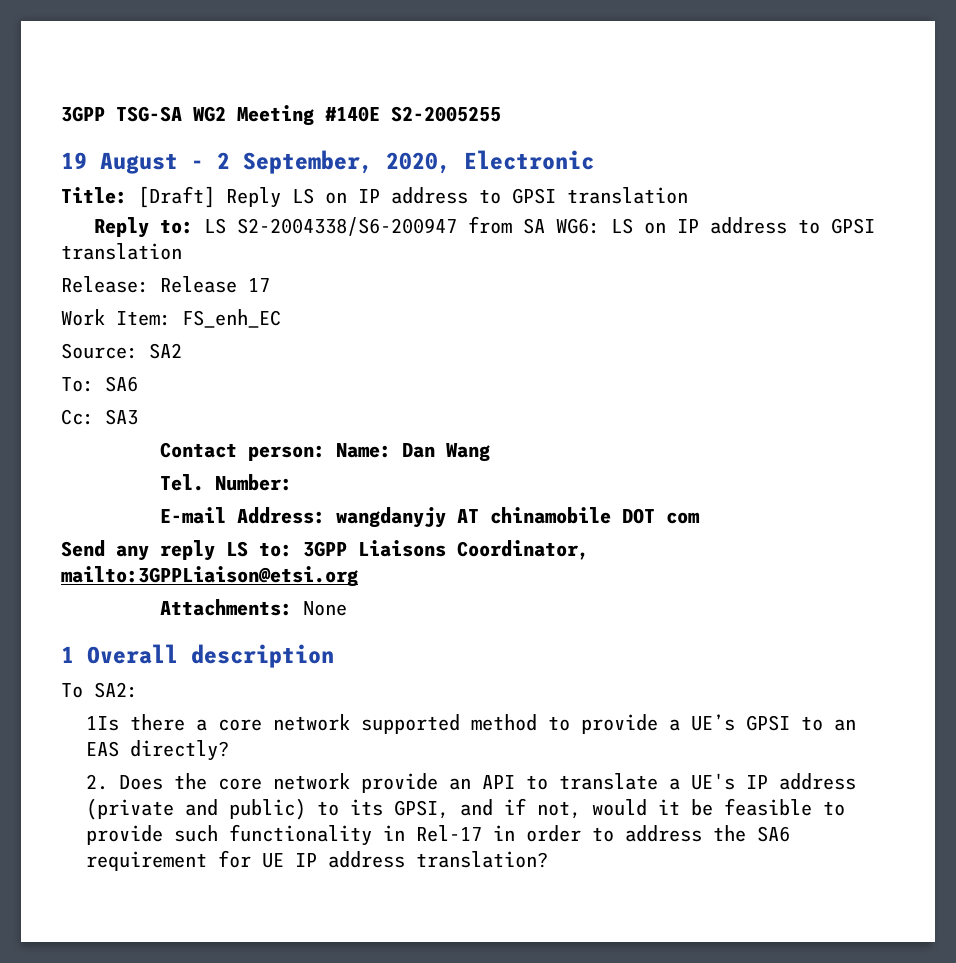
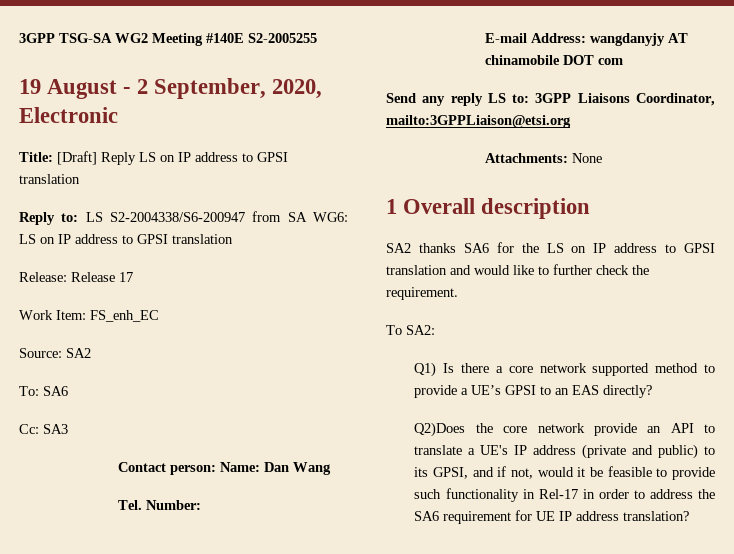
(334, 656) none -> [386,242,715,253] [386,264,649,275] [386,287,458,300] // SA2 thanks SA6 for the LS on IP address to GPSI translation and would like to further check the requirement.
[85,716,119,731] 1Is -> [414,362,455,377] Q1) Is
[85,774,163,790] 2. Does -> [414,422,466,437] Q2)Does

